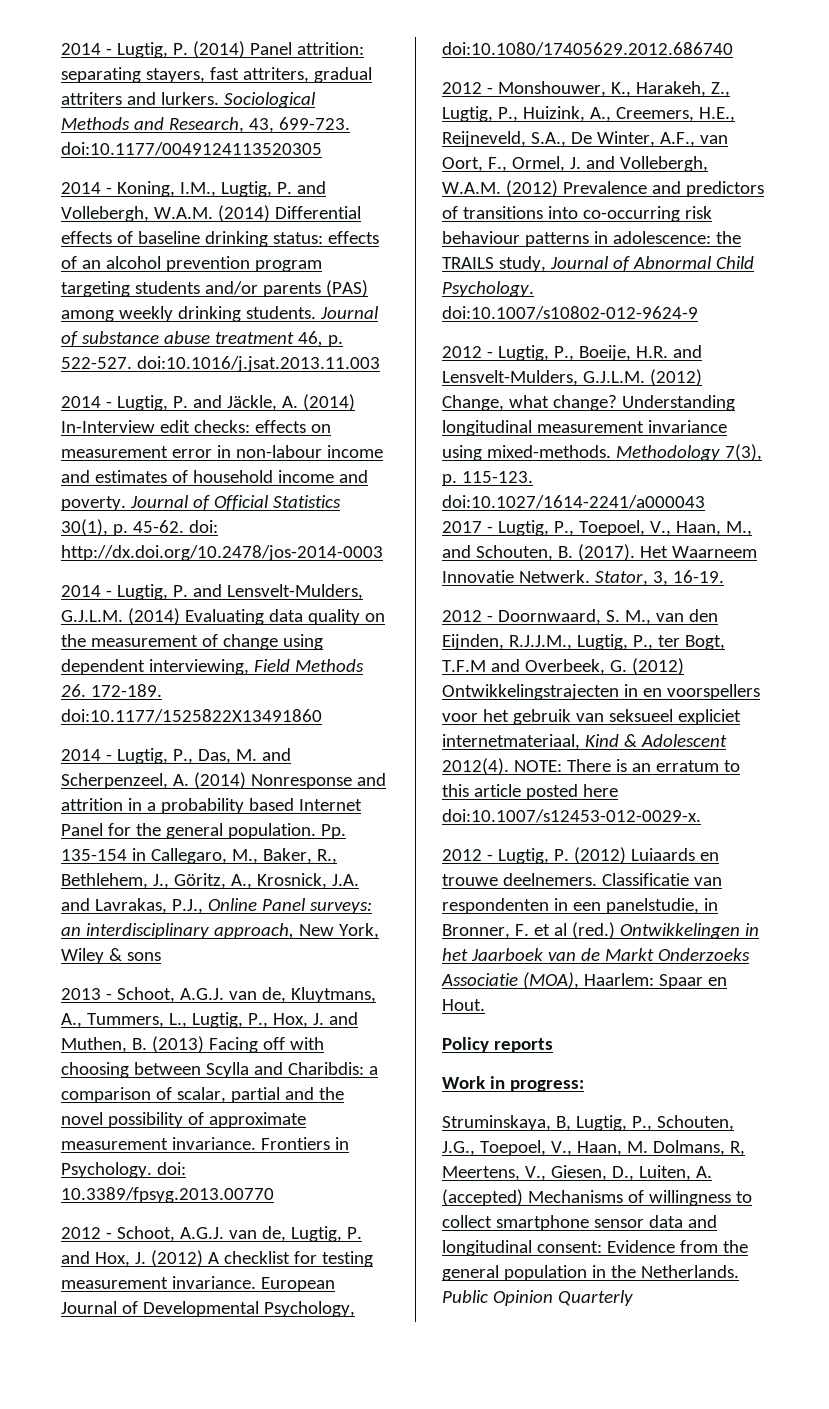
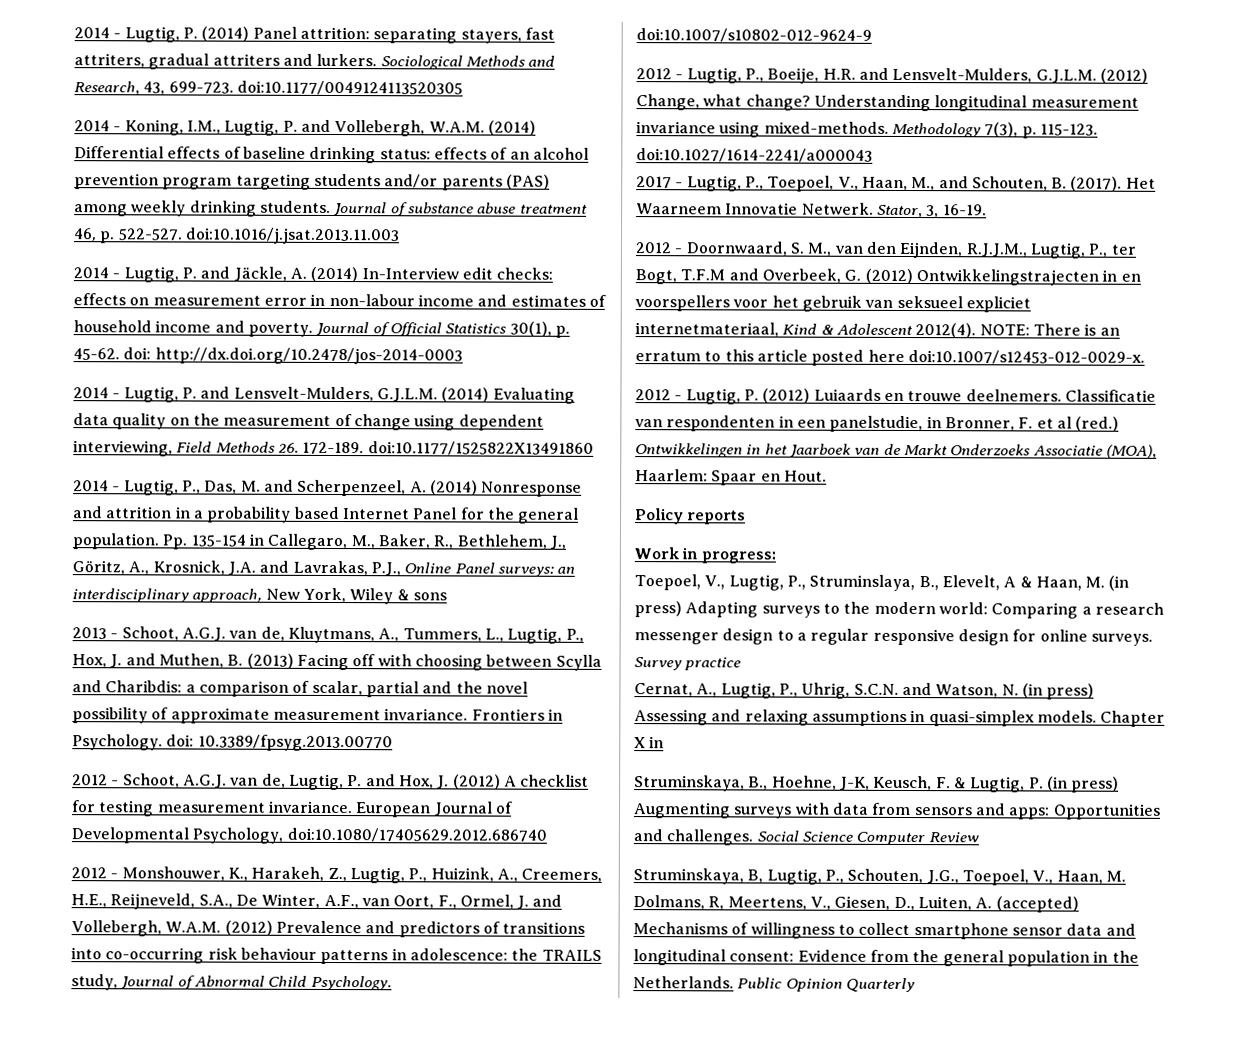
(584, 1086) none -> [634,574,1130,592] [634,601,1164,619] [634,628,1153,646] [634,657,742,671] [634,682,1095,700] [634,709,1166,727] [634,736,665,749] [634,775,1120,793] [633,802,1161,820] [633,829,979,846] // Toepoel, V., Lugtig, P., Struminslaya, B., Elevelt, A & Haan, M. (in press) Adapting surveys to the modern world: Comparing a research messenger design to a regular responsive design for online surveys. Survey practice // Cernat, A., Lugtig, P., Uhrig, S.C.N. and Watson, N. (in press) Assessing and relaxing assumptions in quasi-simplex models. Chapter X in // Struminskaya, B., Hoehne, J-K, Keusch, F. & Lugtig, P. (in press) Augmenting surveys with data from sensors and apps: Opportunities and challenges. Social Science Computer Review

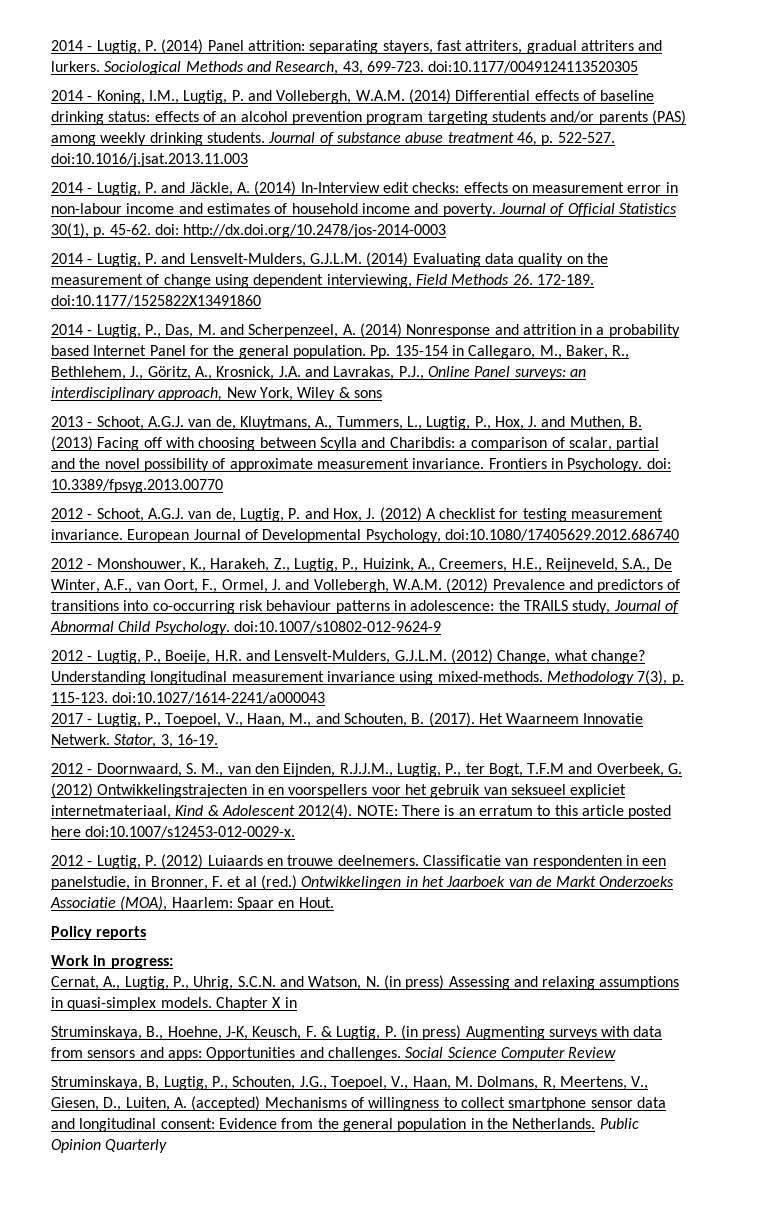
[634,574,1130,592] [634,601,1164,619] [634,628,1153,646] [634,657,742,671] // Toepoel, V., Lugtig, P., Struminslaya, B., Elevelt, A & Haan, M. (in press) Adapting surveys to the modern world: Comparing a research messenger design to a regular responsive design for online surveys. Survey practice -> (173, 963) none

